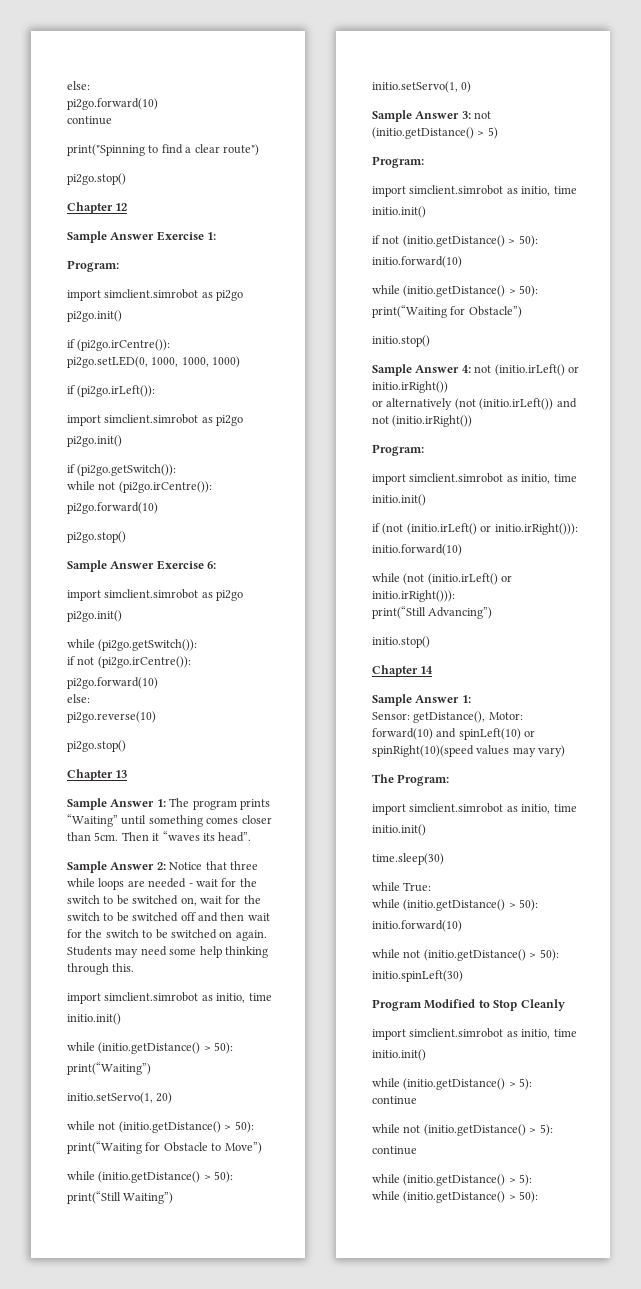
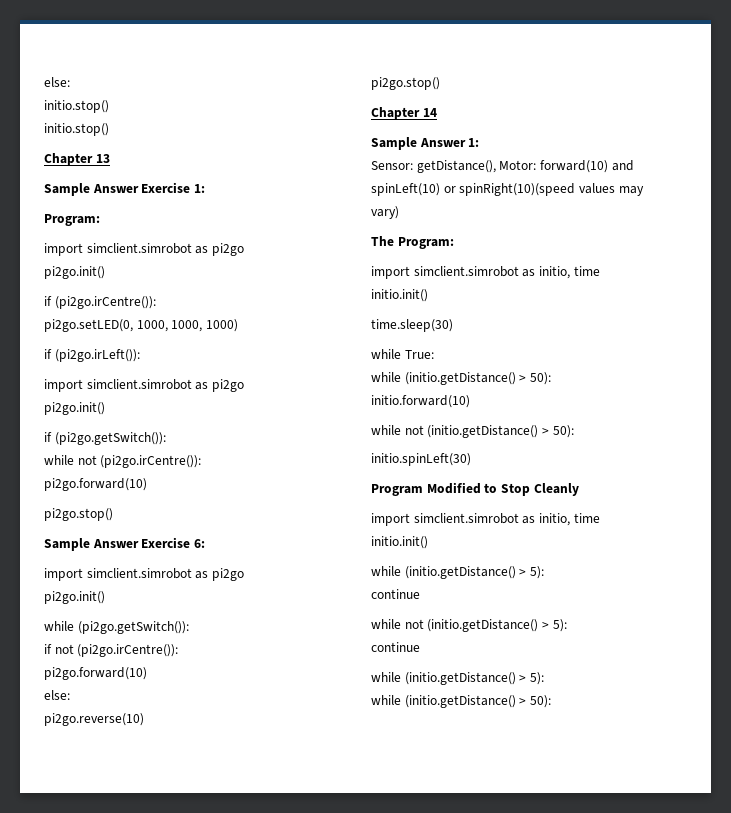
[67,81,90,90] [67,98,158,110] [67,116,112,125] [67,144,259,156] [67,173,126,185] [67,202,128,214] else: // pi2go.forward(10) // continue // print("Spinning to find a clear route") // pi2go.stop() // Chapter 12 -> [44,77,70,87] [44,100,109,113] [44,123,109,136] [44,153,110,166] else: // initio.stop() // initio.stop() // Chapter 13
[67,769,128,781] [67,798,270,810] [67,814,272,827] [67,831,252,842] [67,861,258,873] [67,878,257,890] [67,895,261,906] [67,912,270,922] [67,929,267,941] [67,946,268,958] [67,963,135,975] [67,992,272,1004] [67,1013,121,1025] [67,1042,234,1054] [67,1062,151,1075] [67,1092,173,1104] [67,1121,254,1133] [67,1141,262,1154] [67,1171,234,1183] [67,1191,174,1204] [372,81,472,93] [372,110,492,122] [372,127,498,139] [372,156,424,168] [372,185,577,197] [372,206,426,218] [372,235,538,247] [372,256,462,268] [372,285,539,297] [372,305,522,318] [372,335,430,347] [372,364,579,376] [372,381,448,393] [372,398,577,410] [372,415,473,427] [372,444,424,456] [372,473,577,485] [372,494,426,506] [372,523,578,535] [372,544,462,556] [372,573,513,585] [372,590,455,602] [372,606,493,619] [372,636,430,648] // Chapter 13 // Sample Answer 1: The program prints “Waiting” until something comes closer than 5cm. Then it “waves its head”. // Sample Answer 2: Notice that three while loops are needed - wait for the switch to be switched on, wait for the switch to be switched off and then wait for the switch to be switched on again. Students may need some help thinking through this. // import simclient.simrobot as initio, time // initio.init() // while (initio.getDistance() > 50): // print(“Waiting”) // initio.setServo(1, 20) // while not (initio.getDistance() > 50): // print(“Waiting for Obstacle to Move”) // while (initio.getDistance() > 50): // print(“Still Waiting”) // initio.setServo(1, 0) // Sample Answer 3: not (initio.getDistance() > 5) // Program: // import simclient.simrobot as initio, time // initio.init() // if not (initio.getDistance() > 50): // initio.forward(10) // while (initio.getDistance() > 50): // print(“Waiting for Obstacle”) // initio.stop() // Sample Answer 4: not (initio.irLeft() or initio.irRight()) // or alternatively (not (initio.irLeft()) and not (initio.irRight()) // Program: // import simclient.simrobot as initio, time // initio.init() // if (not (initio.irLeft() or initio.irRight())): // initio.forward(10) // while (not (initio.irLeft() or initio.irRight())): // print(“Still Advancing”) // initio.stop() -> (440, 83) none

